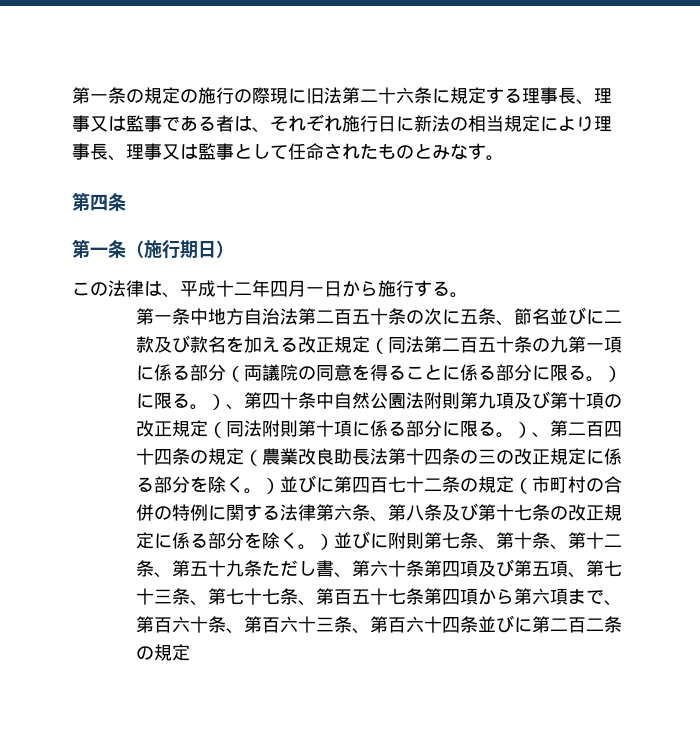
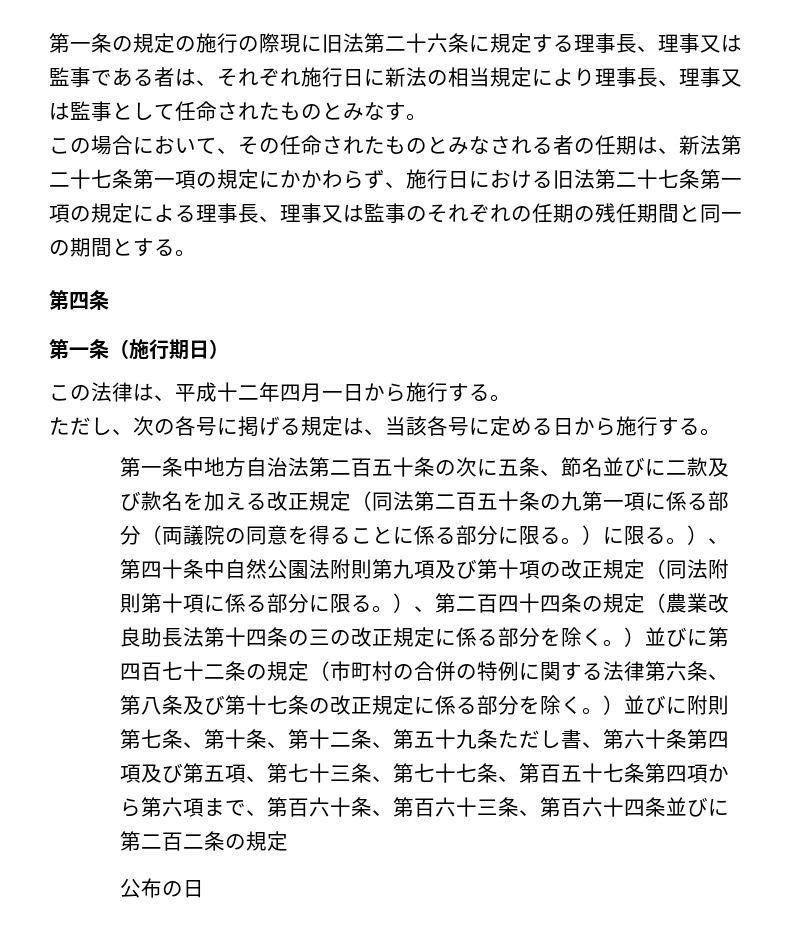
(504, 158) none -> [49,135,742,155] [49,169,742,189] [49,203,742,223] [49,238,196,257] // この場合において、その任命されたものとみなされる者の任期は、新法第二十七条第一項の規定にかかわらず、施行日における旧法第二十七条第一項の規定による理事長、理事又は監事のそれぞれの任期の残任期間と同一の期間とする。
(468, 295) none -> [49,416,721,437] // ただし、次の各号に掲げる規定は、当該各号に定める日から施行する。
(191, 652) none -> [119,878,204,898] // 公布の日

